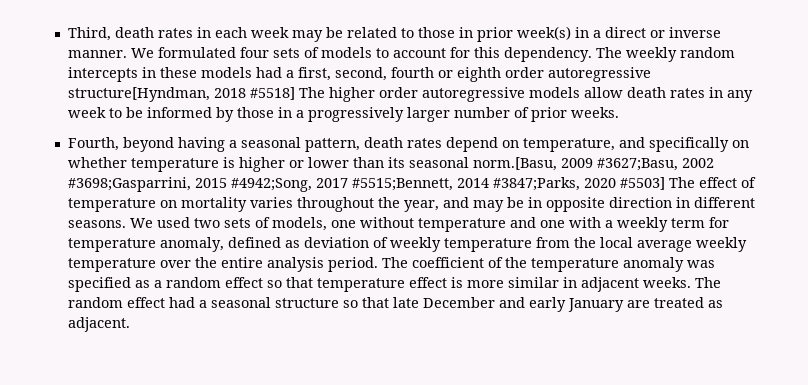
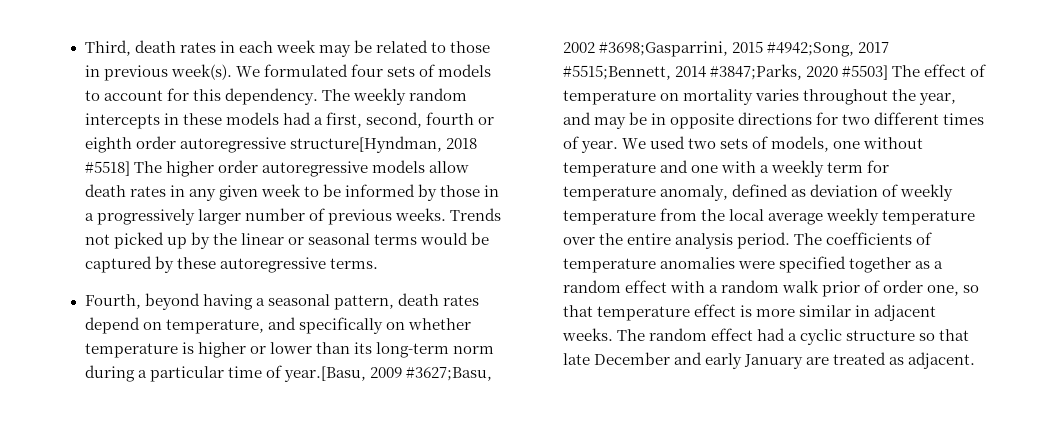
[476,26,721,42] [67,50,127,58] prior week(s) in a direct or inverse manner. -> [103,64,232,81] previous week(s).
(753, 96) none -> [218,185,258,201] given
[530,107,619,122] prior weeks. -> [327,208,501,225] [84,232,490,249] [84,256,378,273] previous weeks. Trends not picked up by the linear or seasonal terms would be captured by these autoregressive terms.
[408,157,557,171] seasonal norm.[Basu, -> [375,342,494,358] [84,365,366,382] long-term norm during a particular time of year.[Basu,
[608,197,755,208] [67,220,126,228] direction in different seasons. -> [737,112,984,125] [562,136,618,153] directions for two different times of year.
[411,257,715,272] [67,277,263,292] coefficient of the temperature anomaly was specified as a random effect -> [825,232,932,245] [562,256,943,273] [562,280,959,297] coefficients of temperature anomalies were specified together as a random effect with a random walk prior of order one,
[210,297,271,308] seasonal -> [799,329,842,345] cyclic

